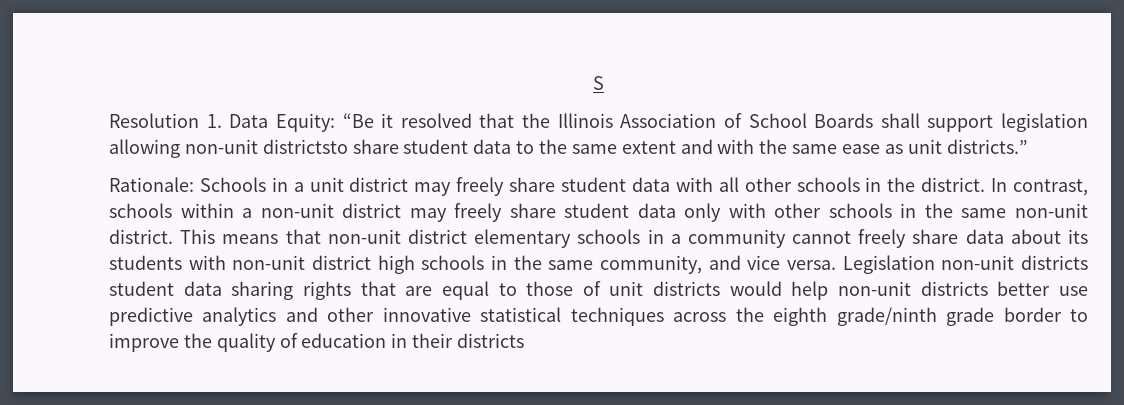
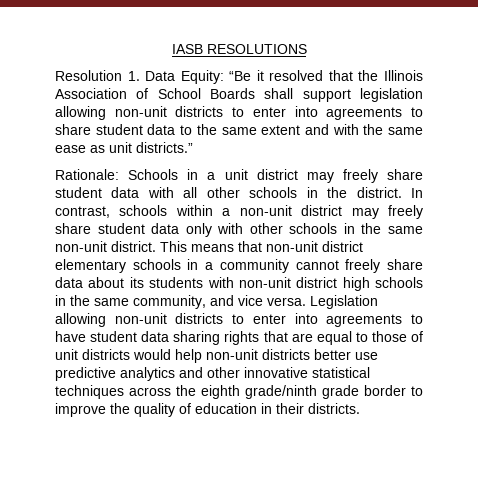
[593,76,604,90] S -> [171,44,307,54] IASB RESOLUTIONS
[262,139,348,154] districtsto -> [175,106,424,120] districts to enter into agreements to
[941,255,1088,270] non-unit districts -> [55,313,424,327] [55,331,86,342] allowing non-unit districts to enter into agreements to have
[457,333,525,348] districts -> [308,403,360,414] districts.

